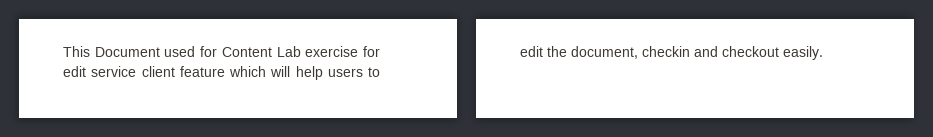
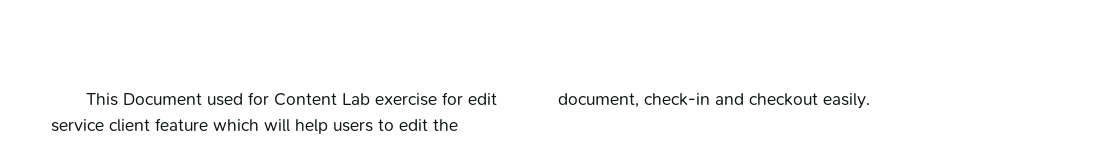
[642,46,690,57] checkin -> [644,93,710,106] check-in

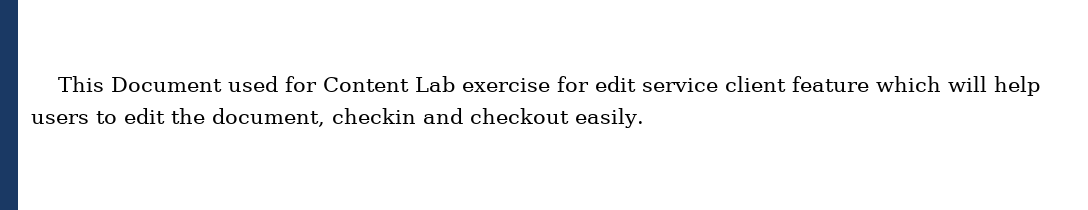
[644,93,710,106] check-in -> [332,108,416,124] checkin

